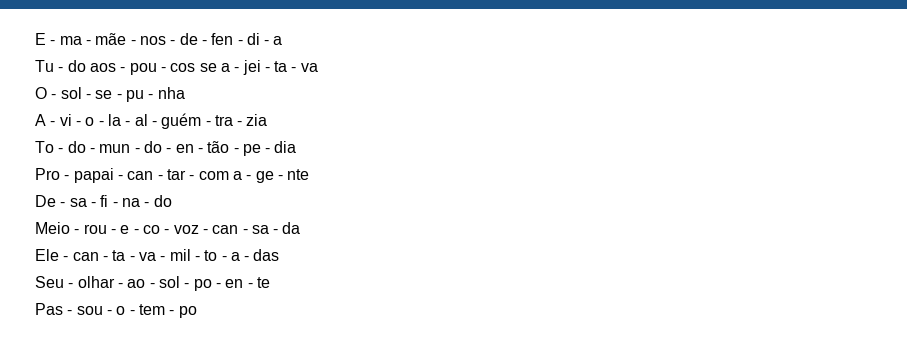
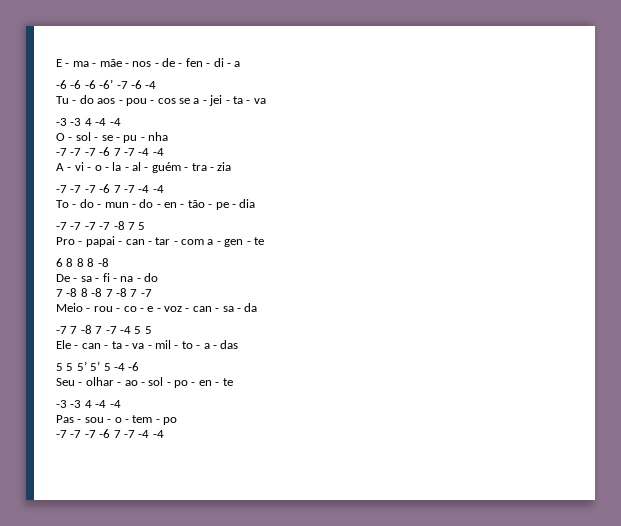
(283, 40) none -> [56,79,157,89] // -6 -6 -6 -6’ -7 -6 -4
(318, 67) none -> [56,118,121,126] // -3 -3 4 -4 -4
(185, 93) none -> [56,147,164,156] // -7 -7 -7 -6 7 -7 -4 -4
(268, 120) none -> [56,184,164,193] // -7 -7 -7 -6 7 -7 -4 -4
(297, 147) none -> [56,221,146,230] // -7 -7 -7 -7 -8 7 5
[255,169,310,183] ge - nte -> [224,237,264,247] [56,258,109,267] gen - te // 6 8 8 8 -8
(172, 201) none -> [56,288,152,297] // 7 -8 8 -8 7 -8 7 -7
[120,225,160,234] e - co -> [123,306,154,312] co - e
(301, 228) none -> [56,325,152,334] // -7 7 -8 7 -7 -4 5 5
(280, 255) none -> [56,361,140,371] // 5 5 5’ 5’ 5 -4 -6
(270, 282) none -> [56,400,121,408] // -3 -3 4 -4 -4
(197, 312) none -> [56,429,164,438] // -7 -7 -7 -6 7 -7 -4 -4

